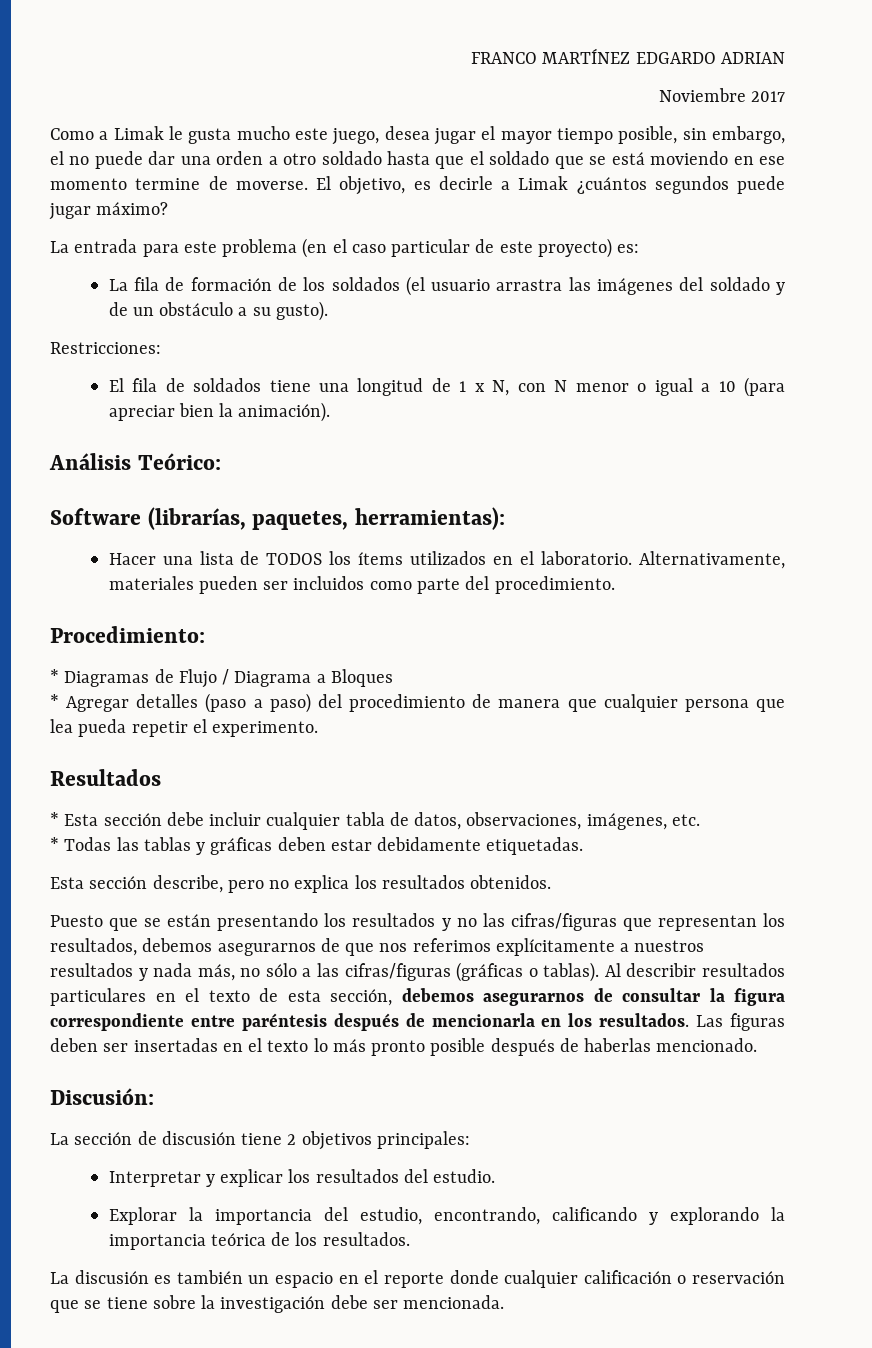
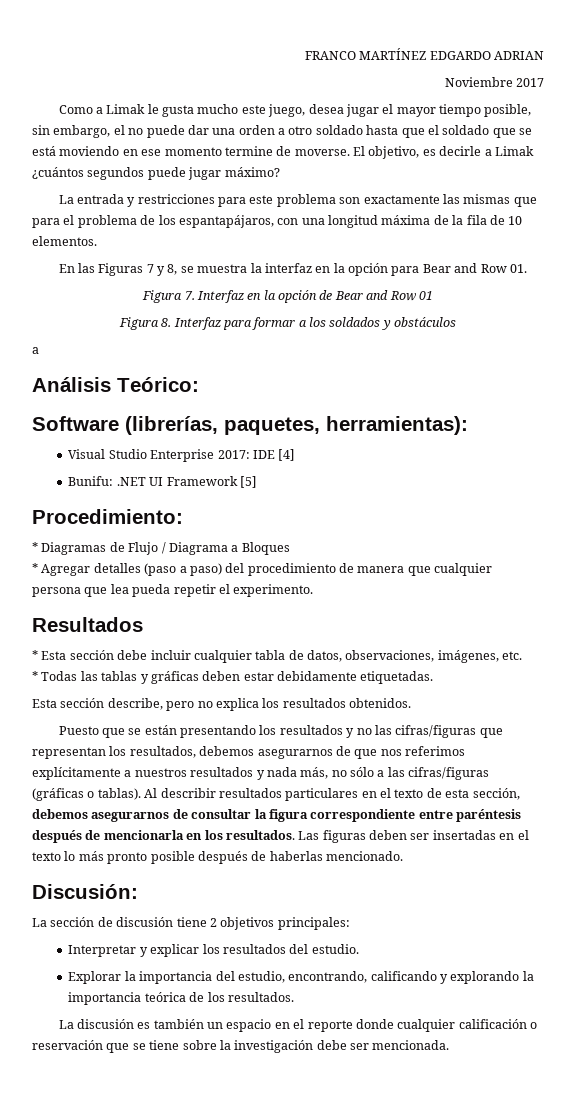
(138, 246) none -> [127,194,215,207] y restricciones
[302,238,640,258] [108,276,785,296] [108,301,328,321] [50,342,161,354] [108,377,786,397] [108,402,331,422] (en el caso particular de este proyecto) es: // La fila de formación de los soldados (el usuario arrastra las imágenes del soldado y de un obstáculo a su gusto). // Restricciones: // El fila de soldados tiene una longitud de 1 x N, con N menor o igual a 10 (para apreciar bien la animación). -> [339,194,537,207] [32,215,523,228] [32,236,97,246] [58,263,527,276] [142,290,433,303] [118,317,457,330] [32,347,39,354] son exactamente las mismas que para el problema de los espantapájaros, con una longitud máxima de la fila de 10 elementos. // En las Figuras 7 y 8, se muestra la interfaz en la opción para Bear and Row 01. // Figura 7. Interfaz en la opción de Bear and Row 01 // Figura 8. Interfaz para formar a los soldados y obstáculos // a
[147,507,246,530] (librarías, -> [125,416,218,435] (librerías,
[108,551,785,569] [108,576,615,594] Hacer una lista de TODOS los ítems utilizados en el laboratorio. Alternativamente, materiales pueden ser incluidos como parte del procedimiento. -> [68,449,296,462] [68,476,257,488] Visual Studio Enterprise 2017: IDE [4] // Bunifu: .NET UI Framework [5]

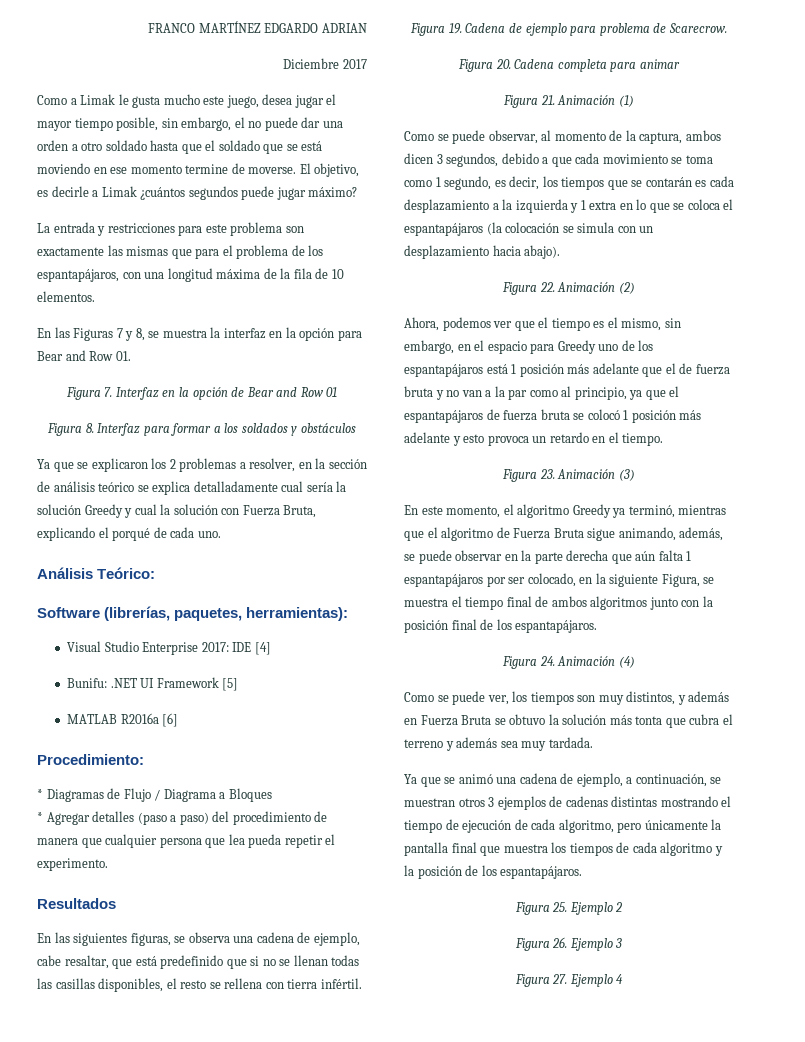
[444,77,513,87] Noviembre -> [283,58,340,69] Diciembre
[32,347,39,354] a -> [37,458,367,472] [37,481,347,495] [37,504,317,518] [37,527,221,541] Ya que se explicaron los 2 problemas a resolver, en la sección de análisis teórico se explica detalladamente cual sería la solución Greedy y cual la solución con Fuerza Bruta, explicando el porqué de cada uno.
(257, 482) none -> [67,713,179,727] // MATLAB R2016a [6]
[32,650,523,663] [32,671,434,684] [32,698,411,711] [58,725,503,738] [32,746,465,759] [32,767,490,780] [32,788,520,801] [32,809,521,822] [32,830,529,843] [32,851,403,864] [32,884,138,899] [32,917,350,930] [68,944,359,957] [68,971,534,984] [68,992,294,1005] [58,1019,538,1032] [32,1040,450,1053] * Esta sección debe incluir cualquier tabla de datos, observaciones, imágenes, etc. // * Todas las tablas y gráficas deben estar debidamente etiquetadas. // Esta sección describe, pero no explica los resultados obtenidos. // Puesto que se están presentando los resultados y no las cifras/figuras que representan los resultados, debemos asegurarnos de que nos referimos explícitamente a nuestros resultados y nada más, no sólo a las cifras/figuras (gráficas o tablas). Al describir resultados particulares en el texto de esta sección, debemos asegurarnos de consultar la figura correspondiente entre paréntesis después de mencionarla en los resultados. Las figuras deben ser insertadas en el texto lo más pronto posible después de haberlas mencionado. // Discusión: // La sección de discusión tiene 2 objetivos principales: // Interpretar y explicar los resultados del estudio. // Explorar la importancia del estudio, encontrando, calificando y explorando la importancia teórica de los resultados. // La discusión es también un espacio en el reporte donde cualquier calificación o reservación que se tiene sobre la investigación debe ser mencionada. -> [37,932,360,946] [37,955,360,969] [37,978,362,992] [410,23,727,36] [458,59,680,72] [503,95,634,108] [404,130,721,144] [404,153,713,167] [404,176,734,190] [404,199,734,213] [404,222,654,236] [404,245,561,259] [502,282,635,295] [404,317,681,331] [404,340,654,354] [404,363,730,377] [404,386,680,400] [404,409,702,423] [404,432,664,446] [502,469,635,482] [404,504,727,518] [404,527,724,541] [404,550,692,564] [404,573,715,587] [404,596,713,610] [404,619,598,633] [502,656,635,669] [404,691,730,705] [404,714,733,728] [404,737,593,751] [404,773,722,787] [404,796,732,810] [404,819,722,833] [404,842,723,856] [404,865,583,879] [514,902,623,915] [514,937,623,951] [514,974,624,987] En las siguientes figuras, se observa una cadena de ejemplo, cabe resaltar, que está predefinido que si no se llenan todas las casillas disponibles, el resto se rellena con tierra infértil. // Figura 19. Cadena de ejemplo para problema de Scarecrow. // Figura 20. Cadena completa para animar // Figura 21. Animación (1) // Como se puede observar, al momento de la captura, ambos dicen 3 segundos, debido a que cada movimiento se toma como 1 segundo, es decir, los tiempos que se contarán es cada desplazamiento a la izquierda y 1 extra en lo que se coloca el espantapájaros (la colocación se simula con un desplazamiento hacia abajo). // Figura 22. Animación (2) // Ahora, podemos ver que el tiempo es el mismo, sin embargo, en el espacio para Greedy uno de los espantapájaros está 1 posición más adelante que el de fuerza bruta y no van a la par como al principio, ya que el espantapájaros de fuerza bruta se colocó 1 posición más adelante y esto provoca un retardo en el tiempo. // Figura 23. Animación (3) // En este momento, el algoritmo Greedy ya terminó, mientras que el algoritmo de Fuerza Bruta sigue animando, además, se puede observar en la parte derecha que aún falta 1 espantapájaros por ser colocado, en la siguiente Figura, se muestra el tiempo final de ambos algoritmos junto con la posición final de los espantapájaros. // Figura 24. Animación (4) // Como se puede ver, los tiempos son muy distintos, y además en Fuerza Bruta se obtuvo la solución más tonta que cubra el terreno y además sea muy tardada. // Ya que se animó una cadena de ejemplo, a continuación, se muestran otros 3 ejemplos de cadenas distintas mostrando el tiempo de ejecución de cada algoritmo, pero únicamente la pantalla final que muestra los tiempos de cada algoritmo y la posición de los espantapájaros. // Figura 25. Ejemplo 2 // Figura 26. Ejemplo 3 // Figura 27. Ejemplo 4

